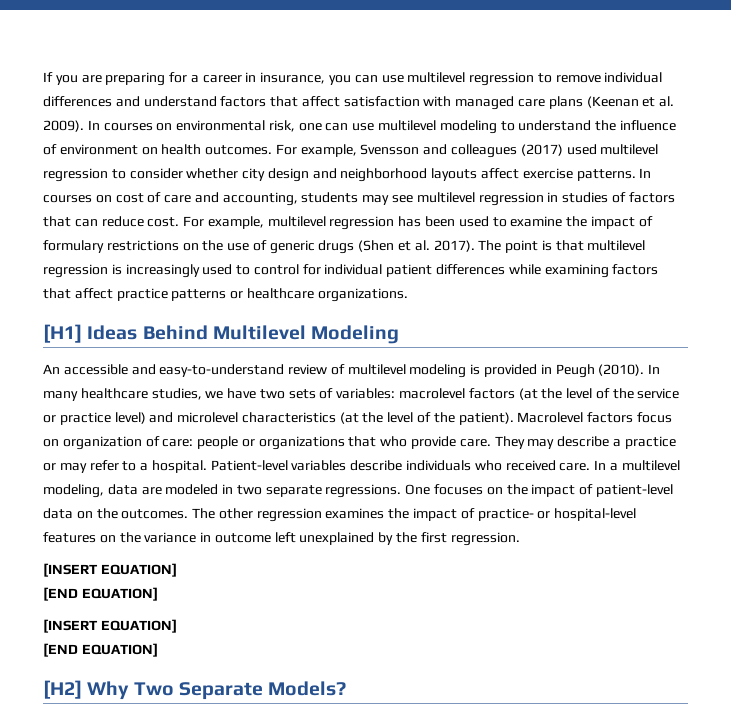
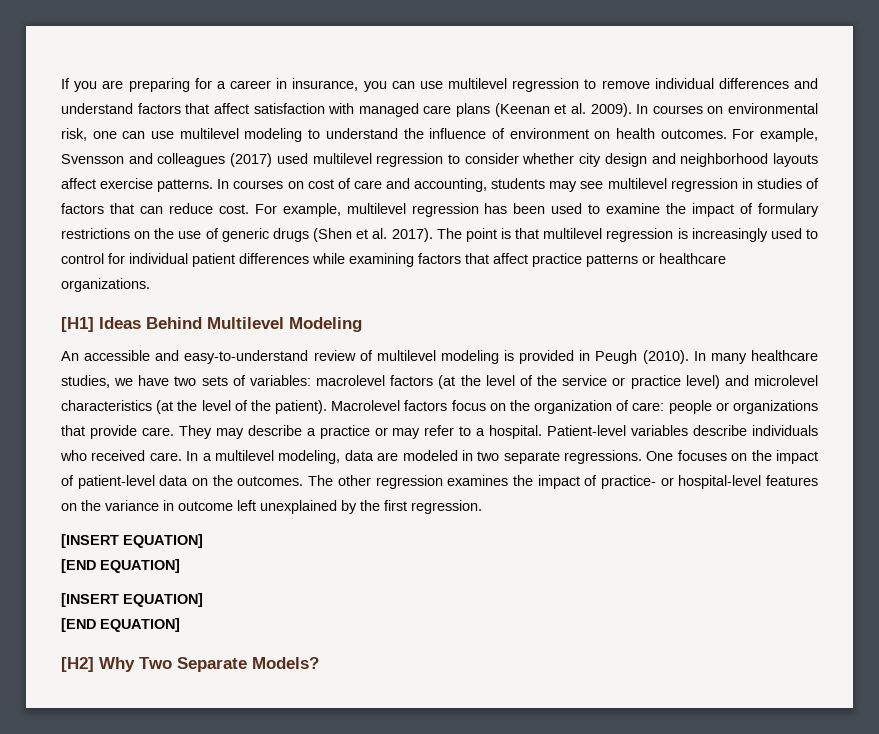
(59, 443) none -> [509,400,530,411] the
[380,436,408,447] who -> (85, 430) none

